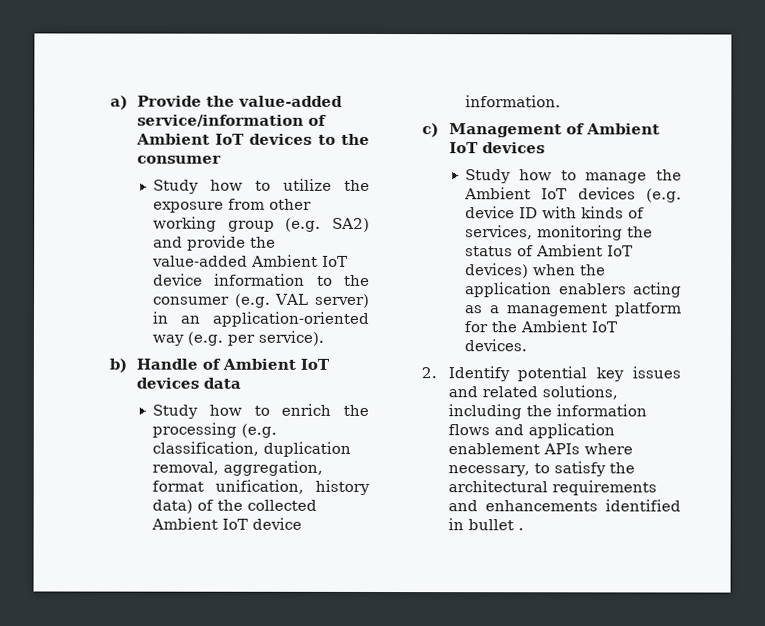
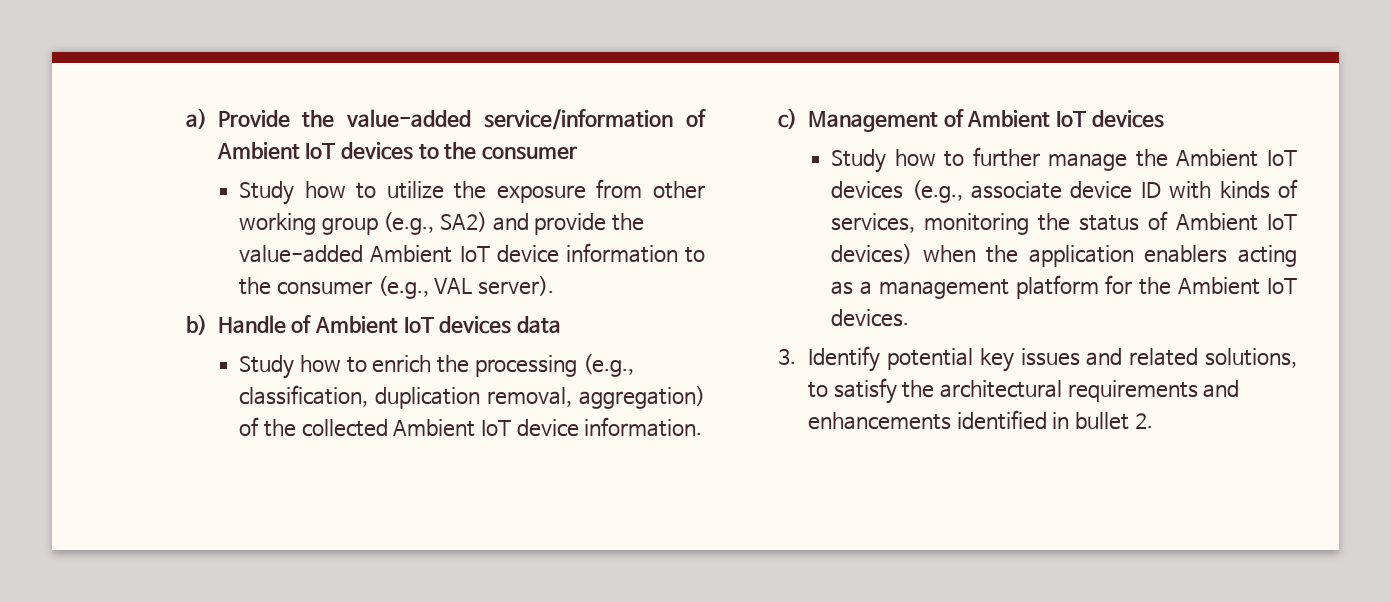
[285,217,322,232] (e.g. -> [383,212,435,235] (e.g.,
[234,293,370,308] [152,311,370,327] [152,330,325,346] (e.g. VAL server) in an application-oriented way (e.g. per service). -> [377,276,554,299] (e.g., VAL server).
[241,423,278,438] (e.g. -> [583,354,635,377] (e.g.,
[223,460,324,476] [152,479,370,495] [152,499,194,514] aggregation, format unification, history data) -> [579,386,706,409] aggregation)
(577, 175) none -> [972,147,1040,167] further
[646,188,682,203] (e.g. -> [911,180,1062,203] (e.g., associate
[421,367,438,379] 2. -> [778,348,797,365] 3.
[447,404,647,420] [447,423,615,439] [447,443,633,455] [447,465,530,477] including the information flows and application enablement APIs where necessary, -> (1297, 358) none
[517,528,524,531] . -> [1134,413,1153,429] 2.

